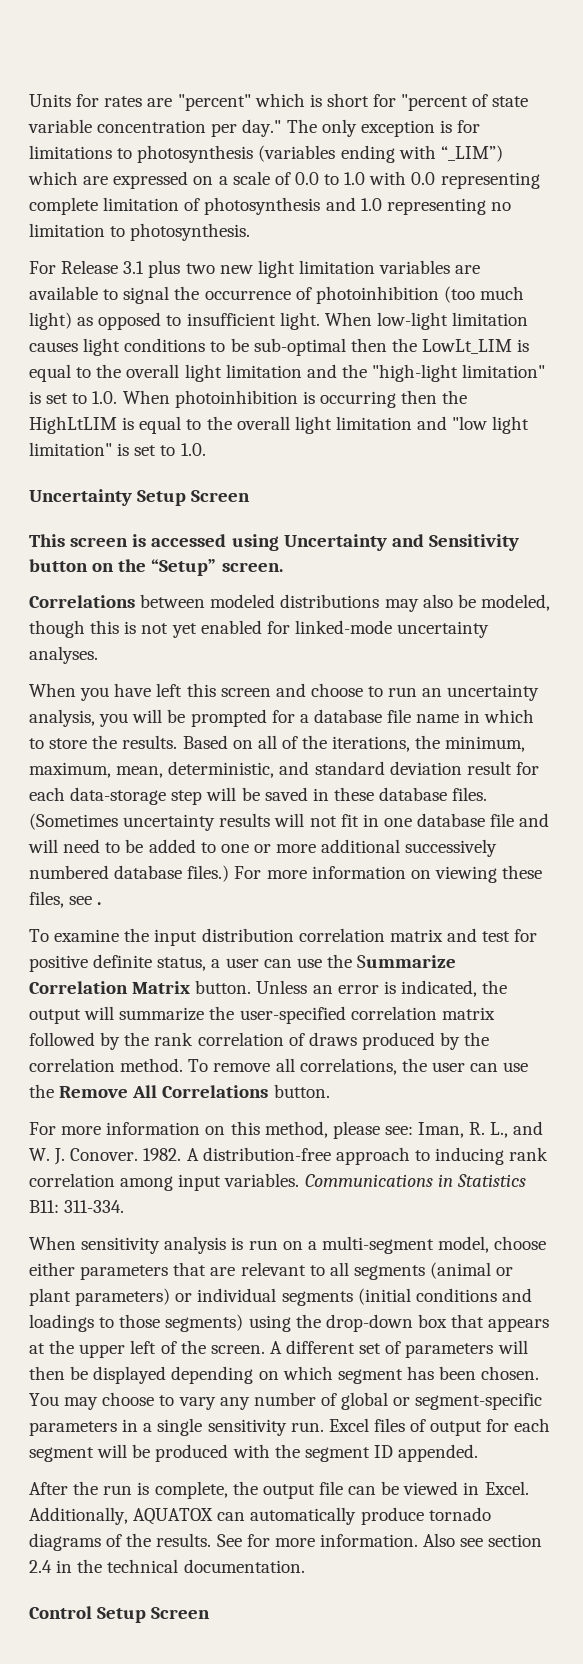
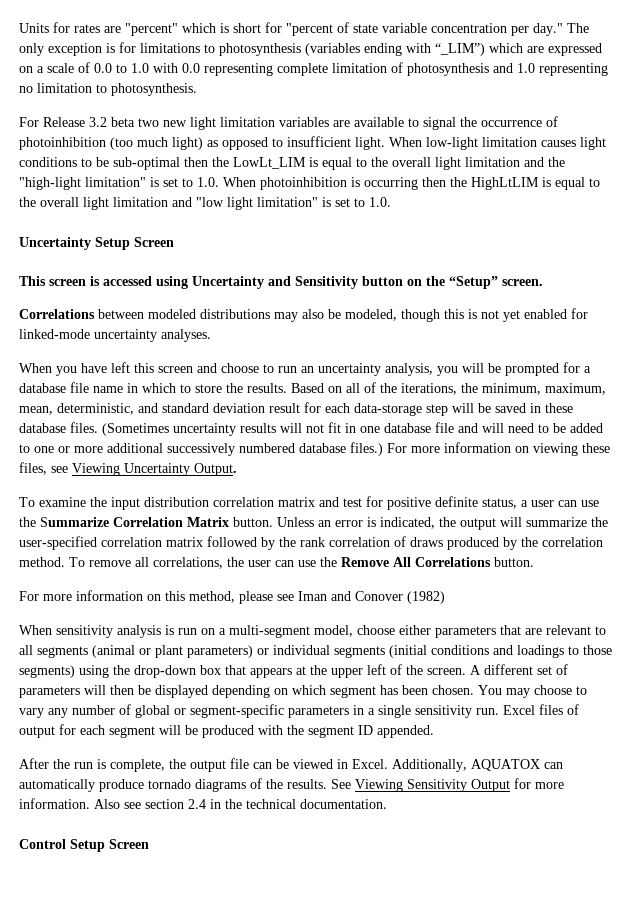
[123,260,181,278] 3.1 plus -> [89,117,135,127] 3.2 beta
[97,902,102,905] . -> [72,463,237,476] Viewing Uncertainty Output.
[384,1121,544,1138] [29,1147,549,1165] [29,1173,526,1191] [29,1200,125,1213] see: Iman, R. L., and W. J. Conover. 1982. A distribution-free approach to inducing rank correlation among input variables. Communications in Statistics B11: 311-334. -> [277,591,445,604] see Iman and Conover (1982)
(242, 1540) none -> [355,779,510,792] Viewing Sensitivity Output

